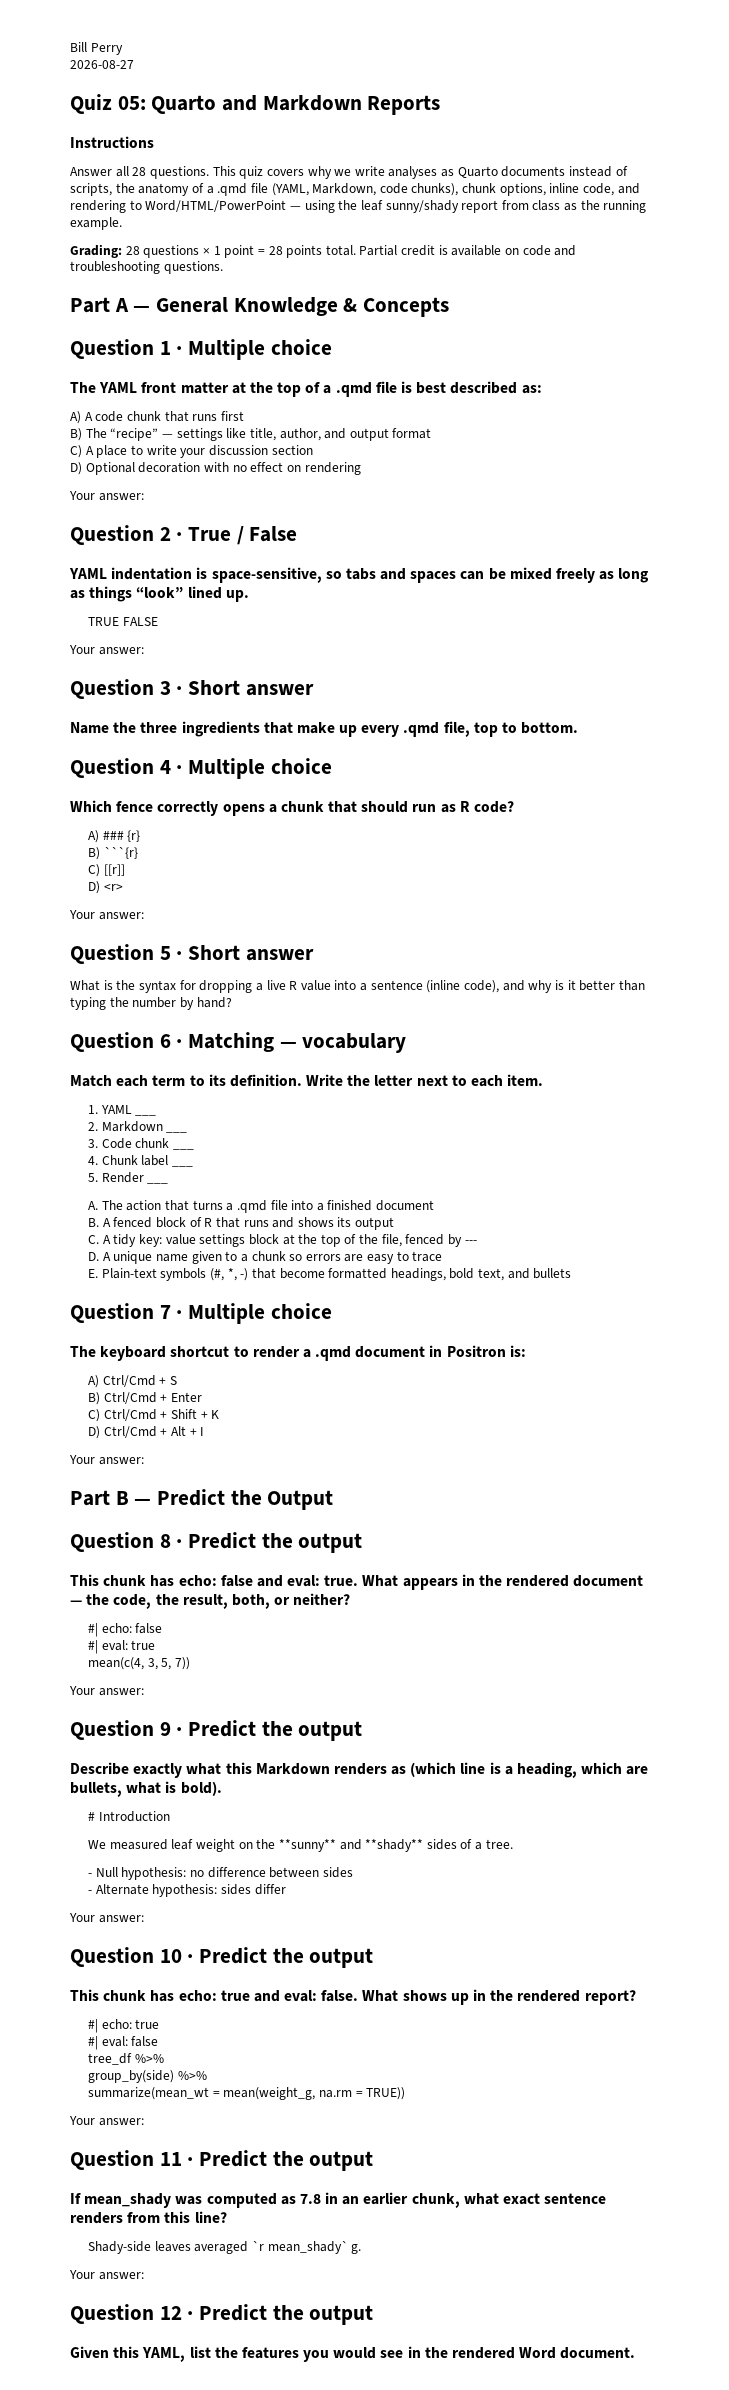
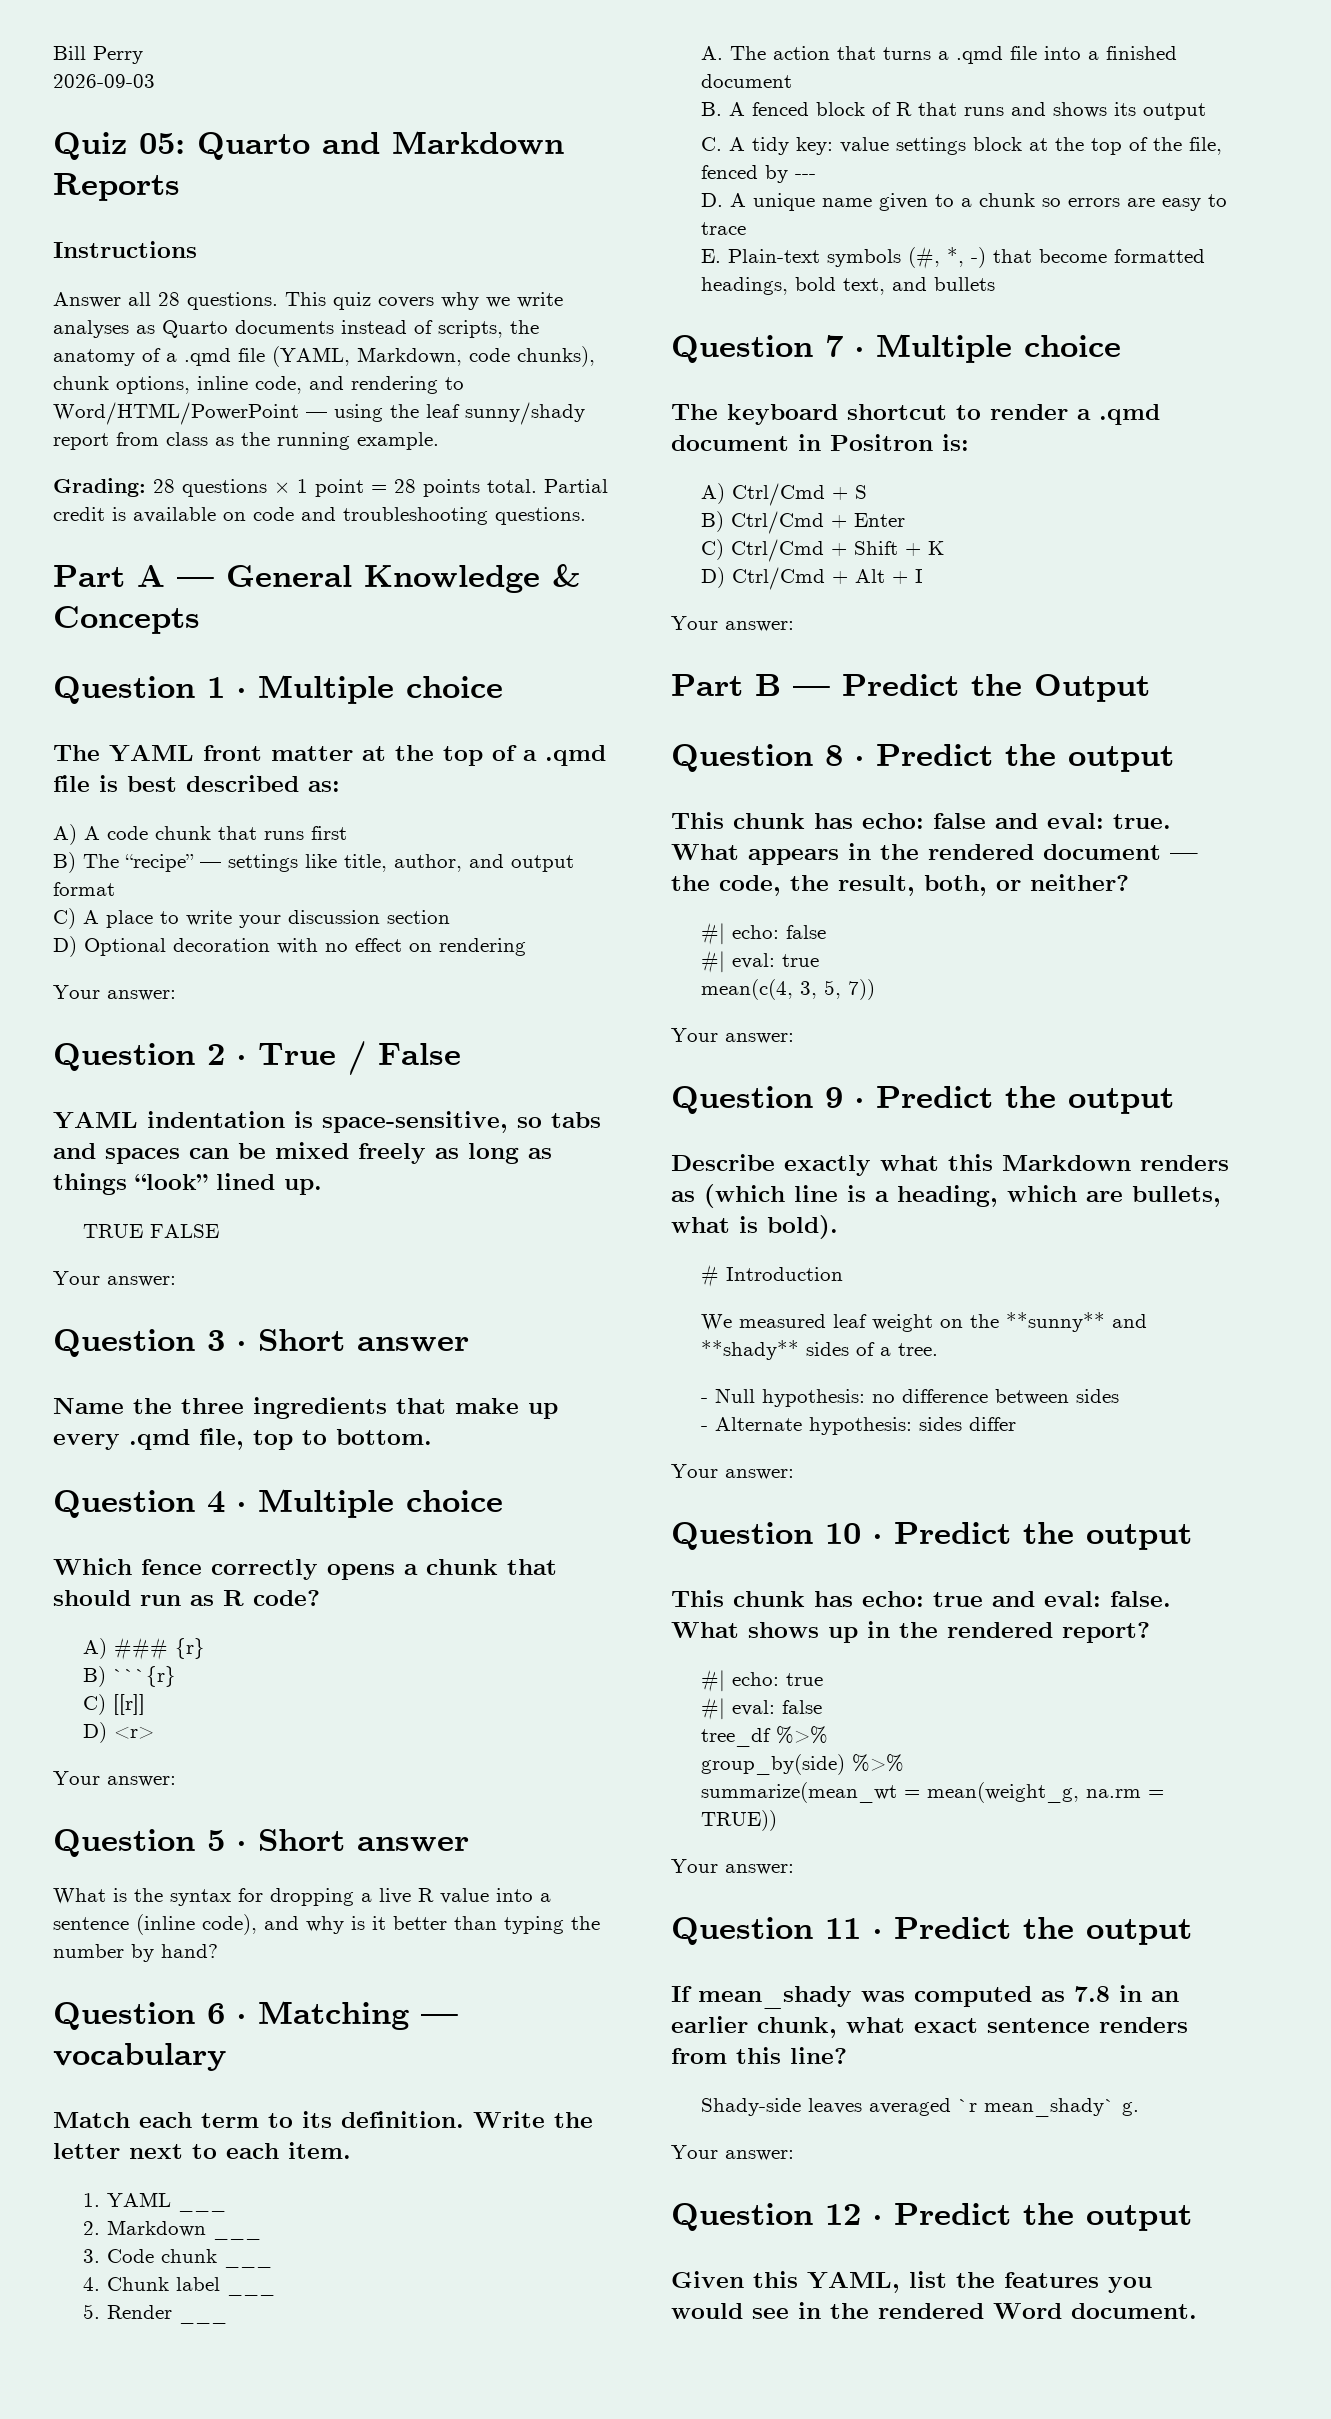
[70,60,134,69] 2026-08-27 -> [53,74,155,88] 2026-09-03

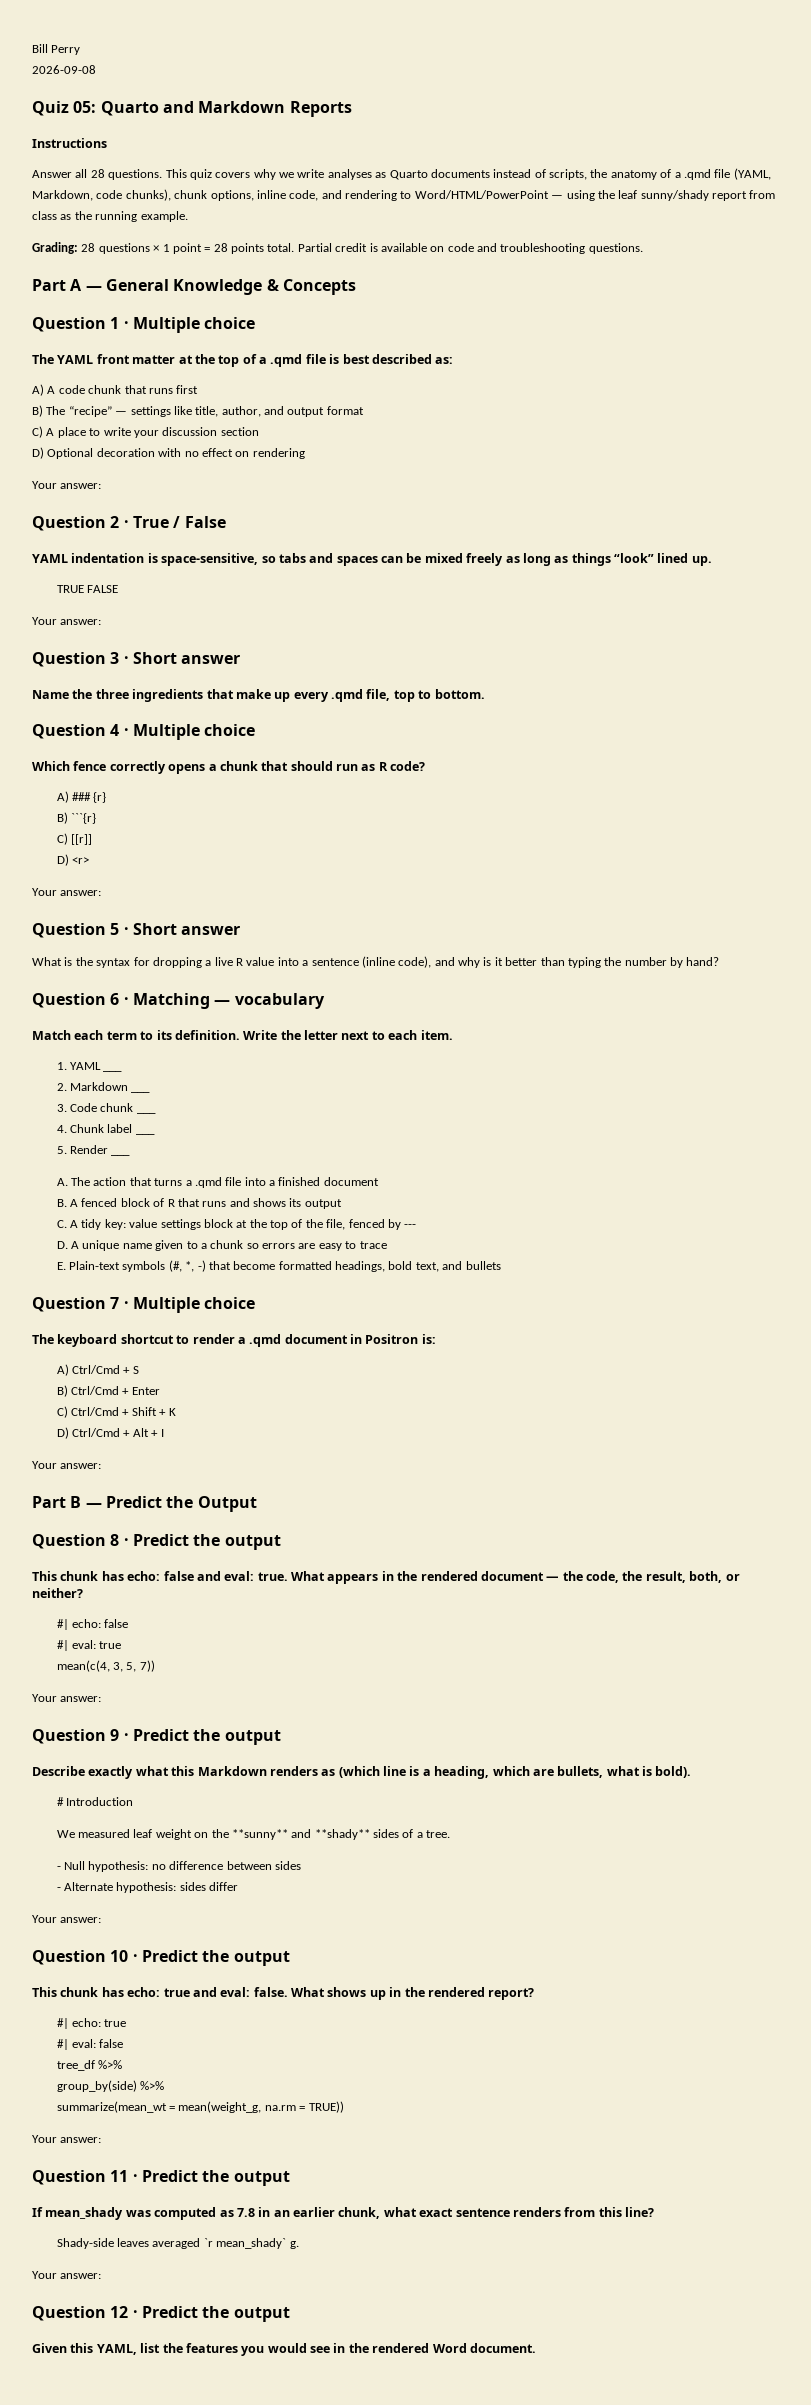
[53,74,155,88] 2026-09-03 -> [32,65,96,74] 2026-09-08

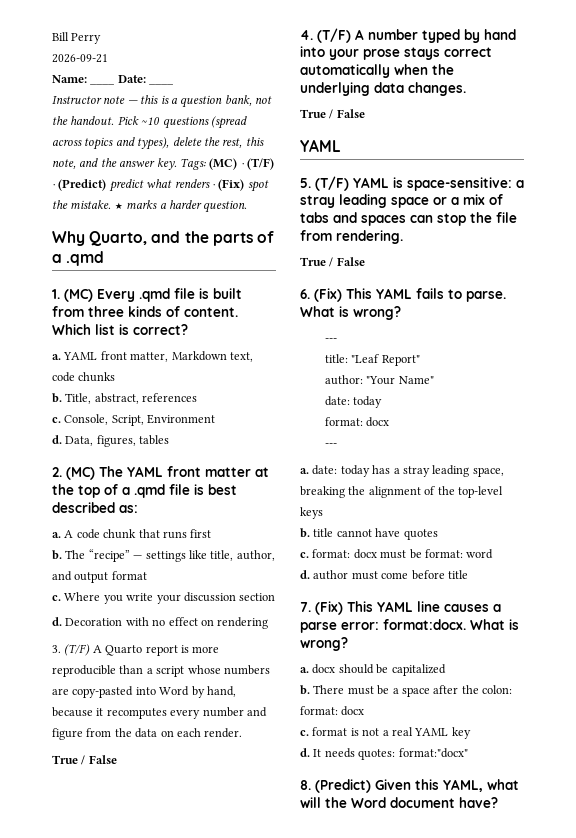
[32,65,96,74] [32,101,352,117] [32,138,107,148] [32,168,771,180] [32,189,776,201] [32,211,188,222] [32,242,643,254] [32,279,356,295] [32,317,256,333] 2026-09-08 // Quiz 05: Quarto and Markdown Reports // Instructions // Answer all 28 questions. This quiz covers why we write analyses as Quarto documents instead of scripts, the anatomy of a .qmd file (YAML, Markdown, code chunks), chunk options, inline code, and rendering to Word/HTML/PowerPoint — using the leaf sunny/shady report from class as the running example. // Grading: 28 questions × 1 point = 28 points total. Partial credit is available on code and troubleshooting questions. // Part A — General Knowledge & Concepts // Question 1 · Multiple choice // -> [52,54,108,63] [52,75,87,83] [90,83,116,85] [117,75,146,83] [149,83,175,85] [52,95,272,108] [52,116,247,129] [52,137,264,150] [52,158,274,170] [52,179,269,192] [52,200,248,213] [52,231,274,246] [52,251,105,266] [52,288,242,302] [52,306,238,317] [52,324,188,335] [52,351,253,362] [52,372,116,382] [52,393,198,404] [52,414,216,426] [52,435,170,447] [52,467,95,480] 2026-09-21 // Name: ____ Date: ____ // Instructor note — this is a question bank, not the handout. Pick ~10 questions (spread across topics and types), delete the rest, this note, and the answer key. Tags: (MC) · (T/F) · (Predict) predict what renders · (Fix) spot the mistake. ★ marks a harder question. // Why Quarto, and the parts of a .qmd // 1. (MC) Every .qmd file is built from three kinds of content. Which list is correct? // a. YAML front matter, Markdown text, code chunks // b. Title, abstract, references // c. Console, Script, Environment // d. Data, figures, tables // 2. (MC)
[32,384,44,396] A) -> [52,532,61,538] a.
[32,405,43,417] B) -> [52,550,62,560] b.
[32,426,101,438] C) A place to -> [52,592,123,604] c. Where you
[32,447,155,459] D) Optional decoration -> [52,617,123,626] d. Decoration
[32,481,102,489] [32,516,226,531] [32,553,712,566] [56,585,119,593] [32,617,102,625] [32,652,241,667] [32,689,485,702] [32,724,256,740] [32,761,426,774] [56,791,107,803] [56,812,97,824] [56,833,93,845] [56,854,90,866] [32,888,102,896] [32,923,241,938] [32,956,720,968] [32,993,325,1009] [32,1030,453,1040] [56,1062,102,1070] [103,1070,123,1072] [56,1082,129,1091] [131,1091,151,1093] [56,1103,134,1112] [136,1112,156,1114] [56,1124,133,1133] [135,1133,155,1135] [56,1145,109,1154] [111,1154,131,1156] [56,1177,379,1188] [56,1198,342,1209] [56,1219,417,1230] [56,1240,387,1251] [56,1260,501,1272] [32,1297,256,1313] [32,1334,436,1347] [56,1364,139,1376] [56,1385,160,1397] [56,1406,176,1418] [56,1427,164,1439] [32,1461,102,1469] [32,1496,257,1512] [32,1534,281,1550] [32,1571,740,1584] [32,1588,83,1598] [56,1619,129,1630] [56,1640,122,1651] [56,1660,155,1672] [32,1694,102,1702] [32,1729,281,1745] [32,1766,692,1779] [56,1797,134,1806] [56,1829,451,1840] [56,1861,301,1872] [56,1882,239,1893] [32,1915,102,1923] [32,1950,290,1966] [32,1987,535,2000] [56,2018,127,2029] [56,2039,124,2050] [56,2060,123,2071] [56,2080,165,2092] [56,2101,344,2113] [32,2135,102,2143] [32,2170,290,2186] [32,2207,654,2220] [56,2238,299,2249] [32,2271,102,2279] [32,2306,290,2322] [32,2343,536,2356] Your answer: // Question 2 · True / False // YAML indentation is space-sensitive, so tabs and spaces can be mixed freely as long as things “look” lined up. // TRUE FALSE // Your answer: // Question 3 · Short answer // Name the three ingredients that make up every .qmd file, top to bottom. // Question 4 · Multiple choice // Which fence correctly opens a chunk that should run as R code? // A) ### {r} // B) ```{r} // C) [[r]] // D) <r> // Your answer: // Question 5 · Short answer // What is the syntax for dropping a live R value into a sentence (inline code), and why is it better than typing the number by hand? // Question 6 · Matching — vocabulary // Match each term to its definition. Write the letter next to each item. // 1. YAML ___ // 2. Markdown ___ // 3. Code chunk ___ // 4. Chunk label ___ // 5. Render ___ // A. The action that turns a .qmd file into a finished document // B. A fenced block of R that runs and shows its output // C. A tidy key: value settings block at the top of the file, fenced by --- // D. A unique name given to a chunk so errors are easy to trace // E. Plain-text symbols (#, *, -) that become formatted headings, bold text, and bullets // Question 7 · Multiple choice // The keyboard shortcut to render a .qmd document in Positron is: // A) Ctrl/Cmd + S // B) Ctrl/Cmd + Enter // C) Ctrl/Cmd + Shift + K // D) Ctrl/Cmd + Alt + I // Your answer: // Part B — Predict the Output // Question 8 · Predict the output // This chunk has echo: false and eval: true. What appears in the rendered document — the code, the result, both, or neither? // #| echo: false // #| eval: true // mean(c(4, 3, 5, 7)) // Your answer: // Question 9 · Predict the output // Describe exactly what this Markdown renders as (which line is a heading, which are bullets, what is bold). // # Introduction // We measured leaf weight on the **sunny** and **shady** sides of a tree. // - Null hypothesis: no difference between sides // - Alternate hypothesis: sides differ // Your answer: // Question 10 · Predict the output // This chunk has echo: true and eval: false. What shows up in the rendered report? // #| echo: true // #| eval: false // tree_df %>% // group_by(side) %>% // summarize(mean_wt = mean(weight_g, na.rm = TRUE)) // Your answer: // Question 11 · Predict the output // If mean_shady was computed as 7.8 in an earlier chunk, what exact sentence renders from this line? // Shady-side leaves averaged `r mean_shady` g. // Your answer: // Question 12 · Predict the output // Given this YAML, list the features you would see in the rendered Word document. -> [52,644,220,656] [52,665,270,677] [52,686,236,698] [52,707,267,719] [52,728,243,740] [52,755,117,765] [300,28,516,43] [300,46,492,60] [300,64,454,78] [300,82,466,96] [300,109,365,119] [300,139,341,152] [300,176,524,191] [300,194,503,208] [300,212,517,226] [300,230,403,244] [300,257,365,267] [300,288,506,302] [300,306,401,320] [324,338,337,342] [324,354,420,366] [324,375,434,385] [324,396,383,408] [324,417,390,427] [324,443,337,447] [300,465,504,477] [300,486,503,498] [300,507,323,519] [300,528,438,540] [300,549,494,559] [300,570,468,580] [300,601,501,615] [300,619,519,633] [300,637,348,651] [300,664,446,676] [300,685,512,697] [300,706,365,716] [300,727,471,739] [300,748,468,760] [300,779,519,793] [300,797,498,808] 3. (T/F) A Quarto report is more reproducible than a script whose numbers are copy-pasted into Word by hand, because it recomputes every number and figure from the data on each render. // True / False // 4. (T/F) A number typed by hand into your prose stays correct automatically when the underlying data changes. // True / False // YAML // 5. (T/F) YAML is space-sensitive: a stray leading space or a mix of tabs and spaces can stop the file from rendering. // True / False // 6. (Fix) This YAML fails to parse. What is wrong? // --- // title: "Leaf Report" // author: "Your Name" // date: today // format: docx // --- // a. date: today has a stray leading space, breaking the alignment of the top-level keys // b. title cannot have quotes // c. format: docx must be format: word // d. author must come before title // 7. (Fix) This YAML line causes a parse error: format:docx. What is wrong? // a. docx should be capitalized // b. There must be a space after the colon: format: docx // c. format is not a real YAML key // d. It needs quotes: format:"docx" // 8. (Predict) Given this YAML, what will the Word document have?

